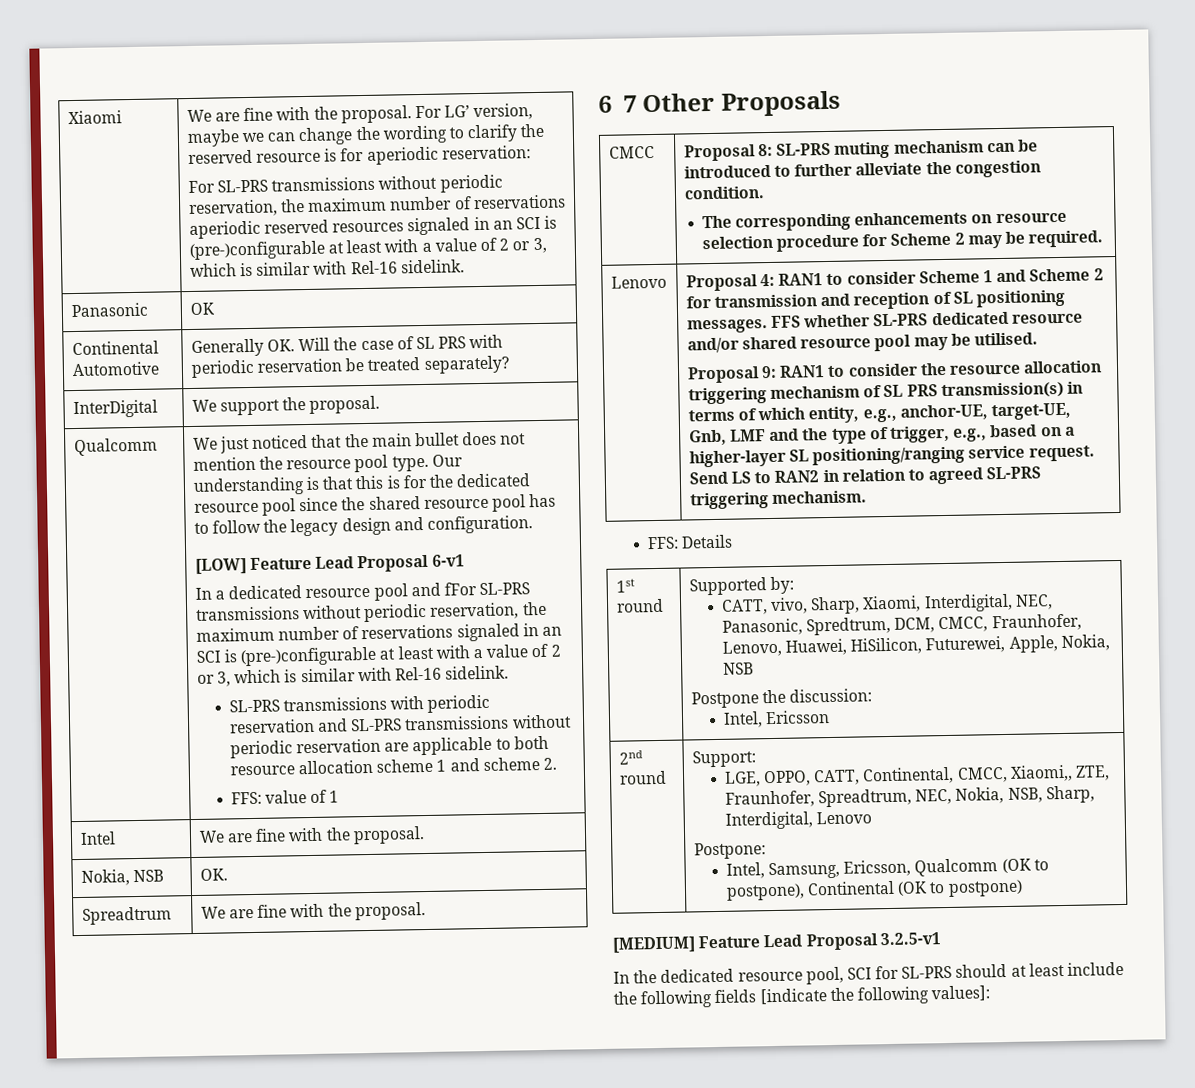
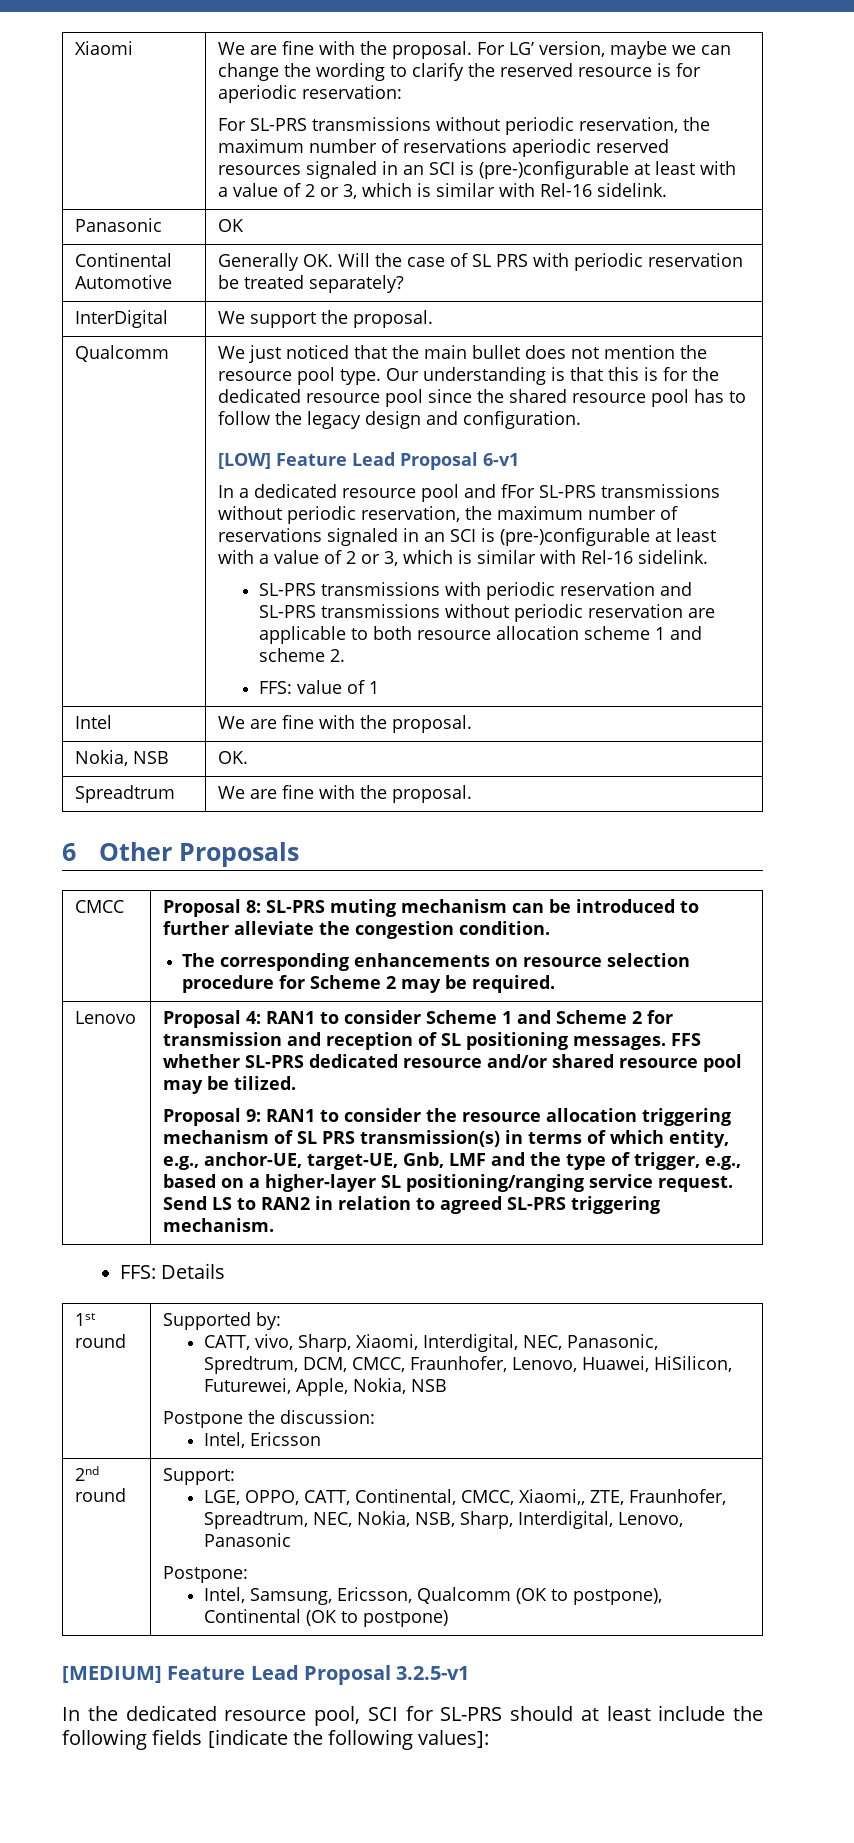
[622,95,637,113] 7 -> (76, 852) none
[973,332,1038,346] utilised. -> [234,1076,297,1090] tilized.
[816,811,873,825] Lenovo -> [618,1512,684,1527] [204,1533,292,1547] Lenovo, Panasonic

